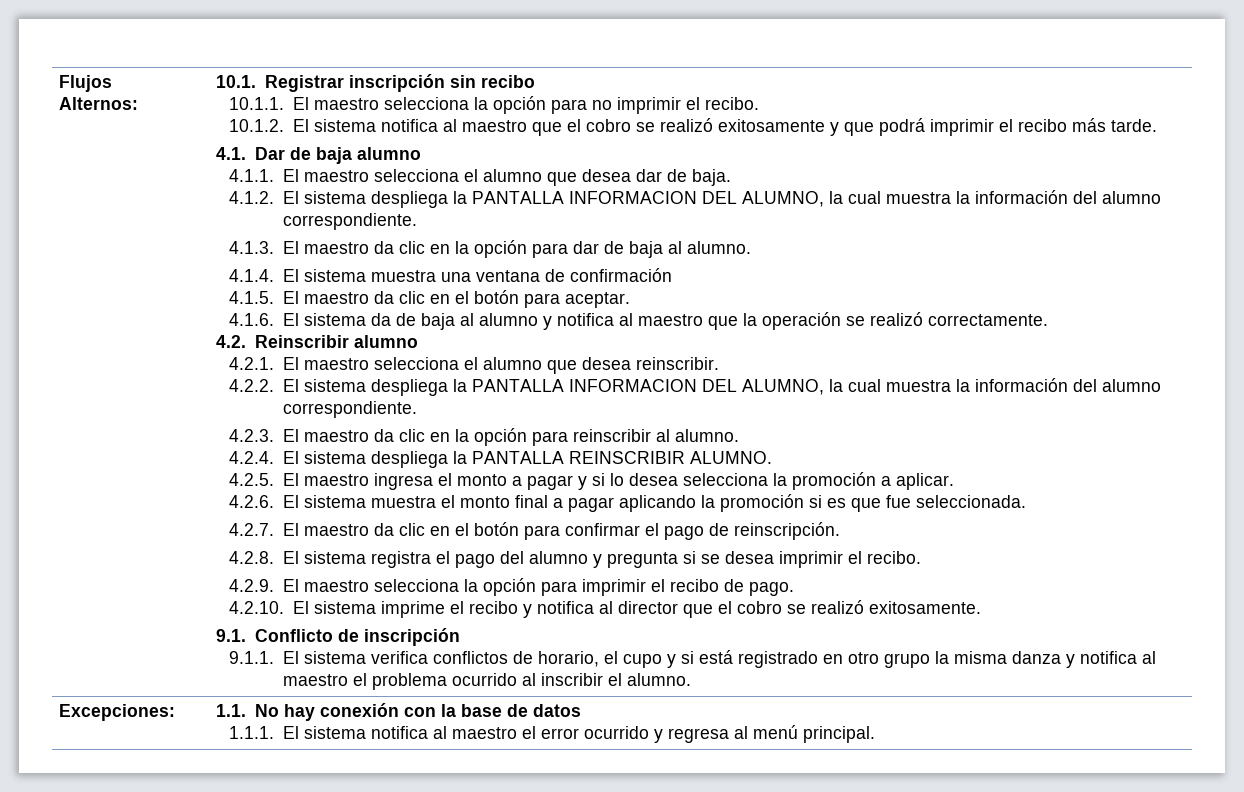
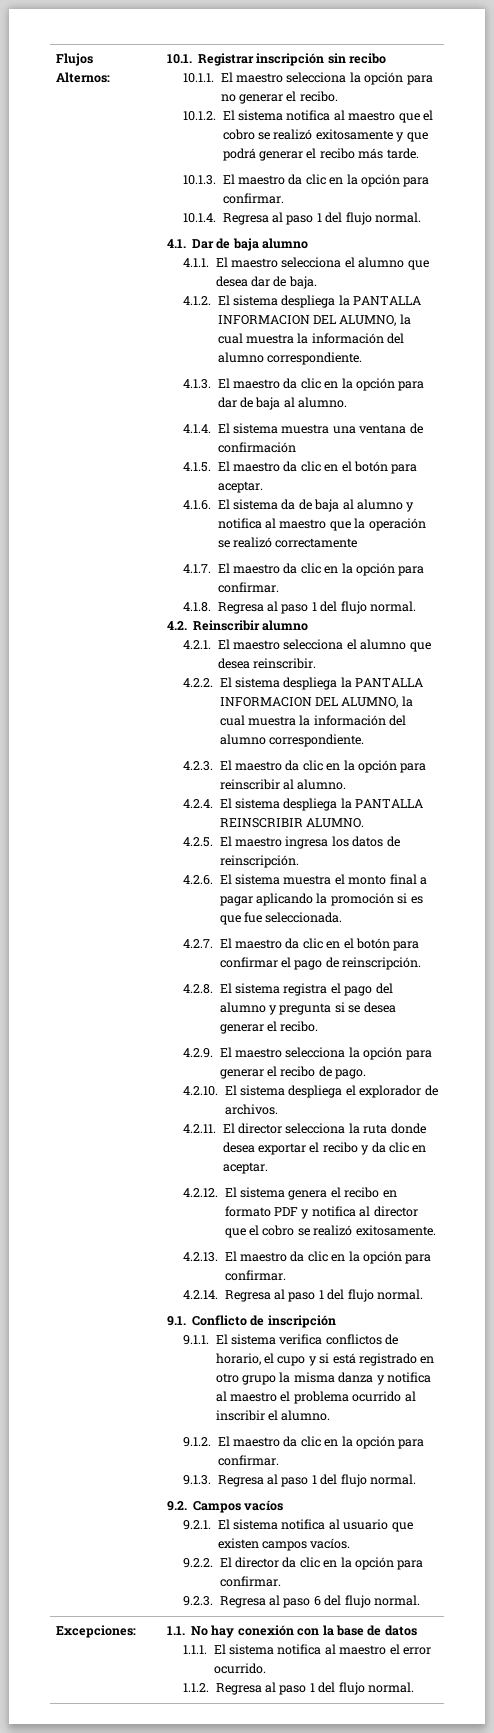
[616,97,681,114] imprimir -> [239,94,284,104] generar
[929,119,994,136] imprimir -> [259,151,304,161] generar
(1157, 125) none -> [183,174,430,187] [222,193,284,204] [183,212,421,225] // 10.1.3. El maestro da clic en la opción para confirmar. // 10.1.4. Regresa al paso 1 del flujo normal.
[927,314,1048,326] correctamente. -> [275,538,358,548] [183,563,425,576] [217,582,279,593] [183,601,416,614] correctamente // 4.1.7. El maestro da clic en la opción para confirmar. // 4.1.8. Regresa al paso 1 del flujo normal.
[437,472,954,490] el monto a pagar y si lo desea selecciona la promoción a aplicar. -> [331,836,400,847] [219,855,299,868] los datos de reinscripción.
[778,551,843,568] imprimir -> [219,1024,264,1034] generar
[581,579,646,596] imprimir -> [219,1069,264,1079] generar
[380,601,518,618] imprime el recibo -> [288,1085,438,1098] [224,1104,278,1115] [183,1123,426,1134] [222,1142,427,1155] [222,1162,268,1174] [183,1187,397,1200] [224,1206,299,1217] despliega el explorador de archivos. // 4.2.11. El director selecciona la ruta donde desea exportar el recibo y da clic en aceptar. // 4.2.12. El sistema genera el recibo en formato PDF
(981, 607) none -> [183,1251,432,1264] [224,1270,286,1281] [183,1289,423,1302] // 4.2.13. El maestro da clic en la opción para confirmar. // 4.2.14. Regresa al paso 1 del flujo normal.
(691, 679) none -> [183,1436,425,1449] [217,1455,279,1466] [183,1474,416,1487] [166,1500,284,1513] [183,1519,413,1532] [217,1538,351,1551] [183,1557,424,1570] [219,1576,281,1587] [183,1595,420,1608] // 9.1.2. El maestro da clic en la opción para confirmar. // 9.1.3. Regresa al paso 1 del flujo normal. // 9.2. Campos vacíos // 9.2.1. El sistema notifica al usuario que existen campos vacíos. // 9.2.2. El director da clic en la opción para confirmar. // 9.2.3. Regresa al paso 6 del flujo normal.
[583,725,875,743] ocurrido y regresa al menú principal. -> [213,1663,266,1674] [183,1682,414,1695] ocurrido. // 1.1.2. Regresa al paso 1 del flujo normal.

